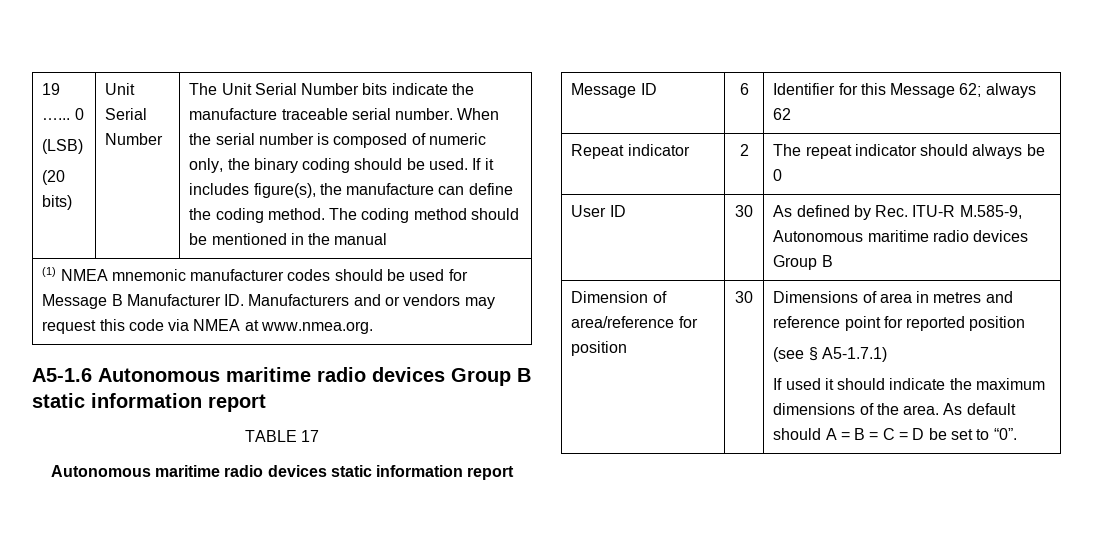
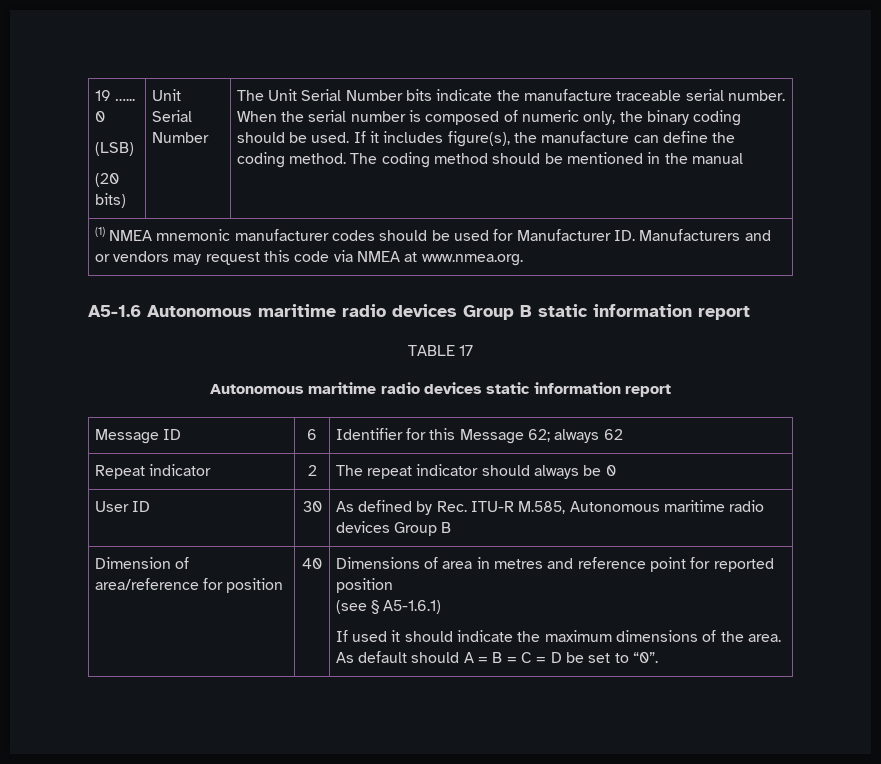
[42,294,123,309] Message B -> (514, 235) none
[959,205,1022,219] M.585-9, -> [518,501,566,514] M.585,
[735,291,753,303] 30 -> [302,558,322,569] 40
[821,347,887,362] A5-1.7.1) -> [383,600,442,614] A5-1.6.1)

